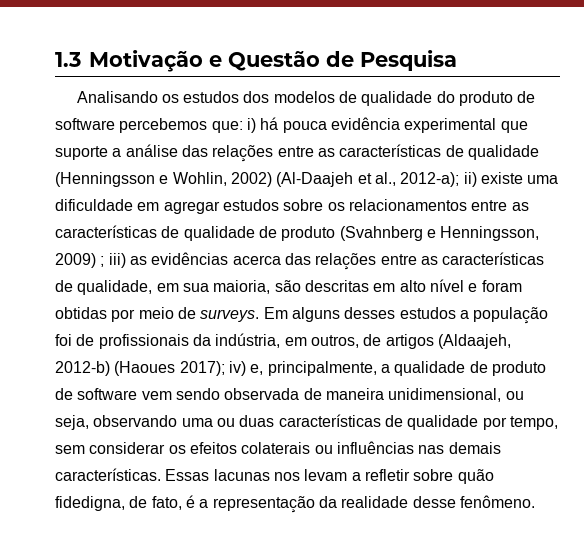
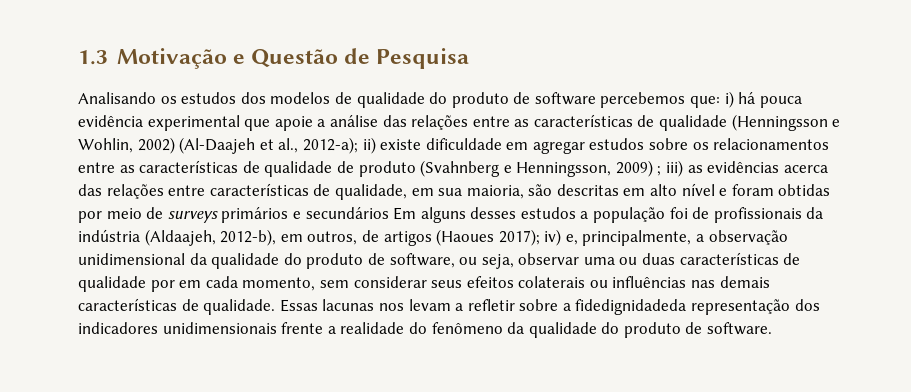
[55,146,108,160] suporte -> [274,116,313,131] apoie
[527,175,559,184] uma -> (422, 144) none
[420,256,438,265] as -> (206, 190) none
[200,309,260,322] surveys. -> [167,207,389,223] surveys primários e secundários
[215,333,281,348] indústria, -> [78,229,277,246] indústria (Aldaajeh, 2012-b),
[437,334,511,349] [55,361,110,376] (Aldaajeh, 2012-b) -> (432, 238) none
[394,361,546,376] [55,388,502,402] qualidade de produto de software vem sendo observada de maneira unidimensional, -> [708,230,788,245] [78,253,455,269] observação unidimensional da qualidade do produto de software,
[93,415,178,427] observando -> [518,253,580,265] observar
[509,416,558,430] tempo, -> [179,276,316,291] em cada momento,
[168,445,186,454] os -> [431,280,463,288] seus
[55,468,161,481] características. -> [78,298,276,315] características de qualidade.
[457,469,494,484] [55,495,535,513] quão fidedigna, de fato, é a representação da realidade desse fenômeno. -> [562,299,820,315] [78,322,773,338] a fidedignidadeda representação dos indicadores unidimensionais frente a realidade do fenômeno da qualidade do produto de software.

